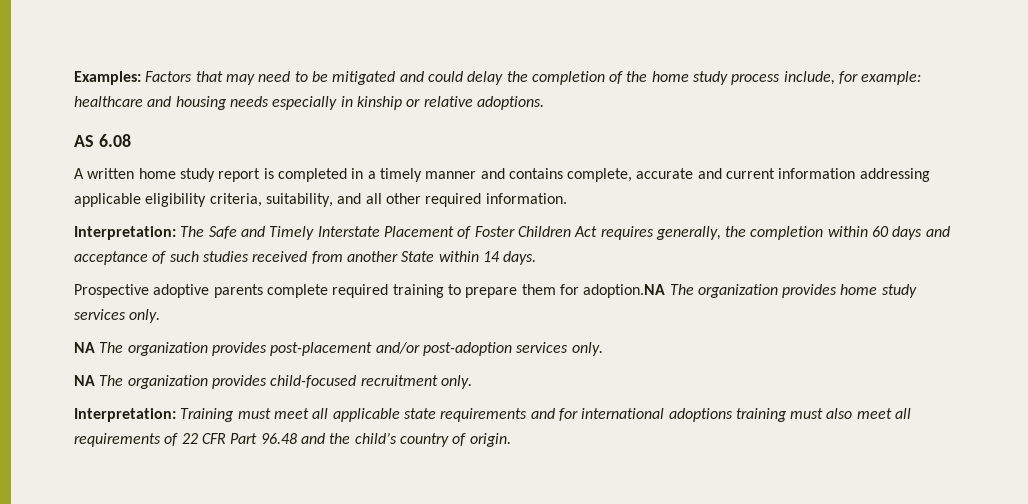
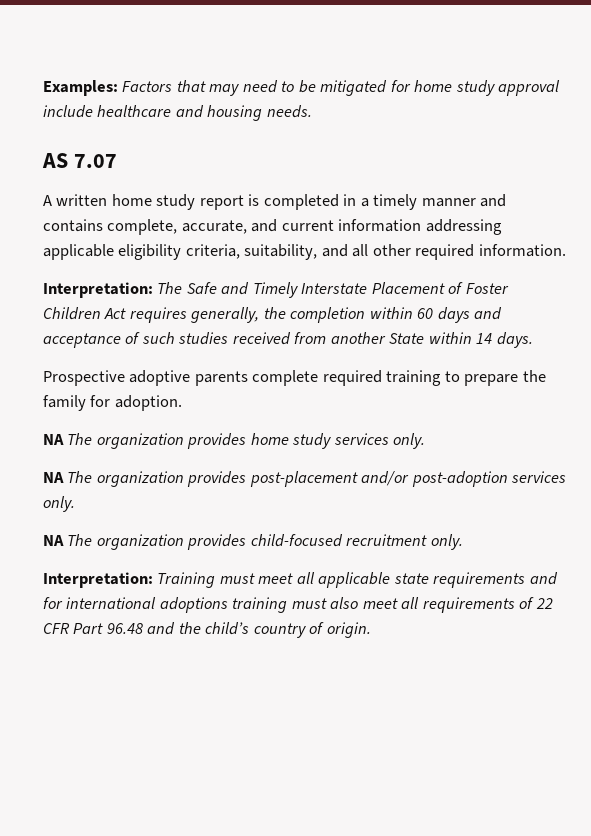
[399,71,922,85] [74,96,544,110] and could delay the completion of the home study process include, for example: healthcare and housing needs especially in kinship or relative adoptions. -> [390,80,561,96] [43,105,312,121] for home study approval include healthcare and housing needs.
[98,134,131,147] 6.08 -> [73,154,117,168] 7.07
[636,168,694,179] accurate -> [181,220,247,234] accurate,
[521,284,666,298] them for adoption.NA -> [522,370,546,382] [43,395,182,411] [43,434,64,445] the family for adoption. // NA

